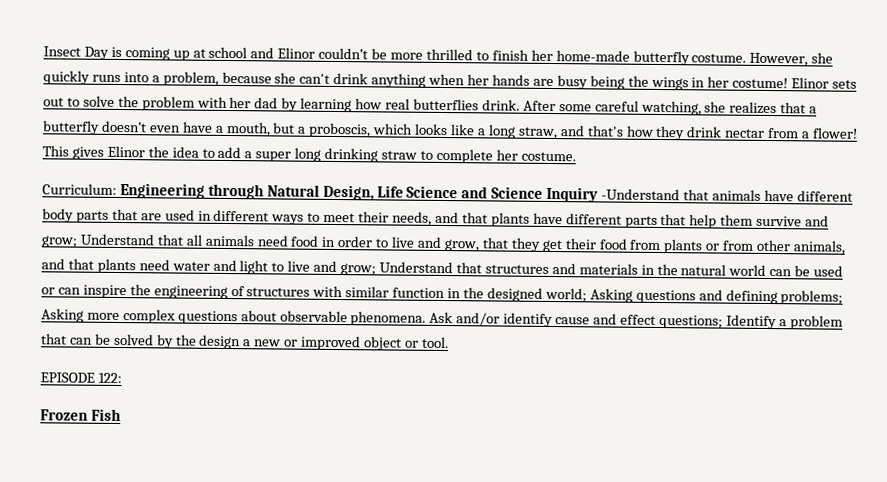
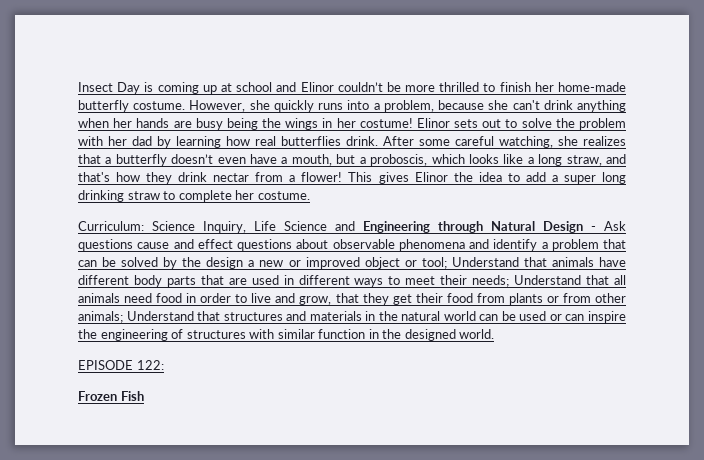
[119,183,681,203] Engineering through Natural Design, Life Science and Science Inquiry -Understand -> [152,221,626,233] [78,239,626,251] [78,257,519,269] Science Inquiry, Life Science and Engineering through Natural Design - Ask questions cause and effect questions about observable phenomena and identify a problem that can be solved by the design a new or improved object or tool; Understand
[392,211,830,229] [41,235,78,248] needs, and that plants have different parts that help them survive and grow; -> [472,275,510,287] needs;
[793,240,847,255] [41,258,377,276] animals, and that plants need water and light to live and grow; -> [78,311,123,323] animals;
[544,287,844,305] [41,308,843,330] [41,333,449,351] world; Asking questions and defining problems; Asking more complex questions about observable phenomena. Ask and/or identify cause and effect questions; Identify a problem that can be solved by the design a new or improved object or tool. -> [459,329,495,339] world.

